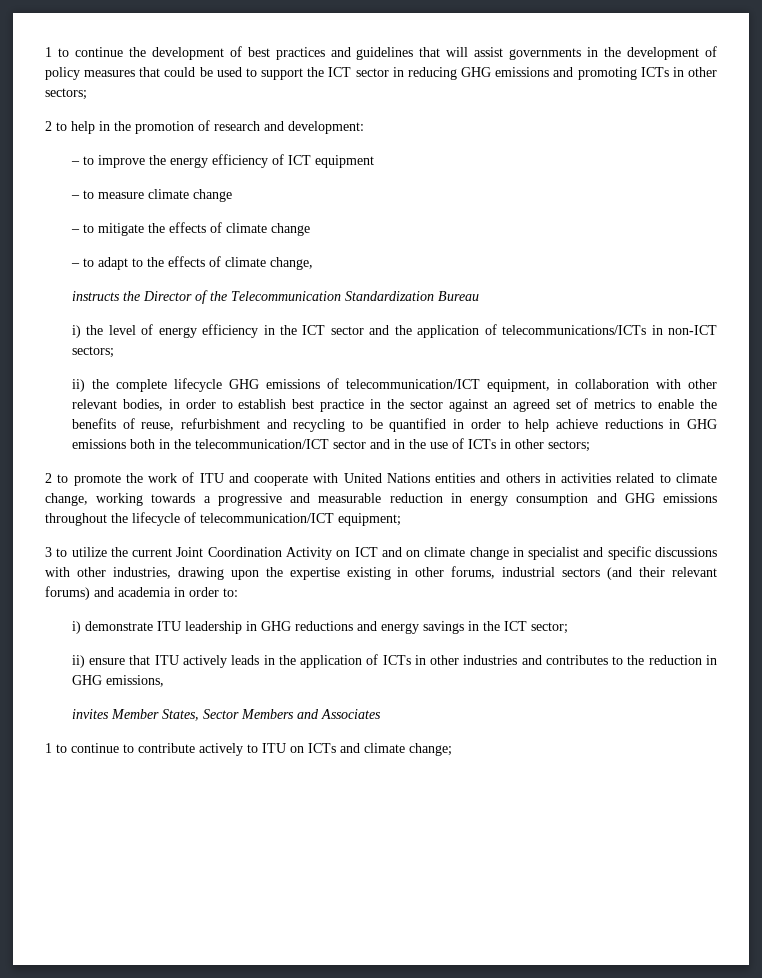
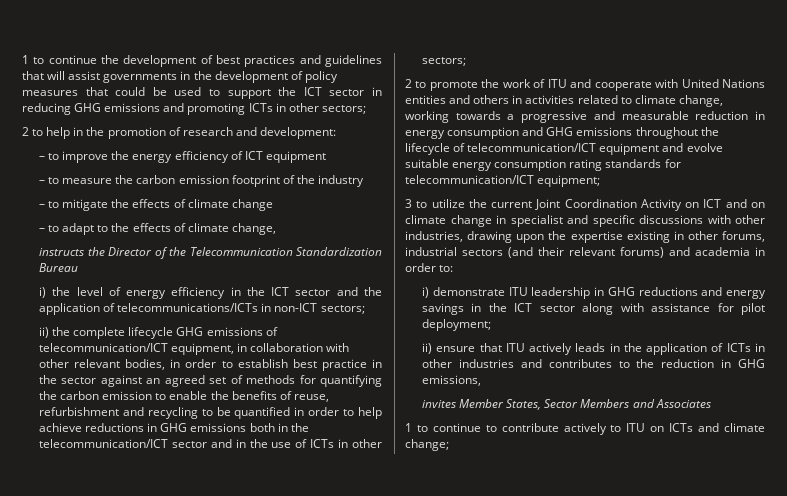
[147,189,232,202] climate change -> [115,175,364,187] the carbon emission footprint of the industry
[594,399,636,409] metrics -> [246,375,382,387] [39,391,153,400] methods for quantifying the carbon emission
(334, 518) none -> [599,143,723,155] [405,159,681,171] [405,175,534,184] equipment and evolve suitable energy consumption rating standards for telecommunication/ICT
[530,622,568,634] sector; -> [539,303,765,315] [422,319,492,331] sector along with assistance for pilot deployment;

